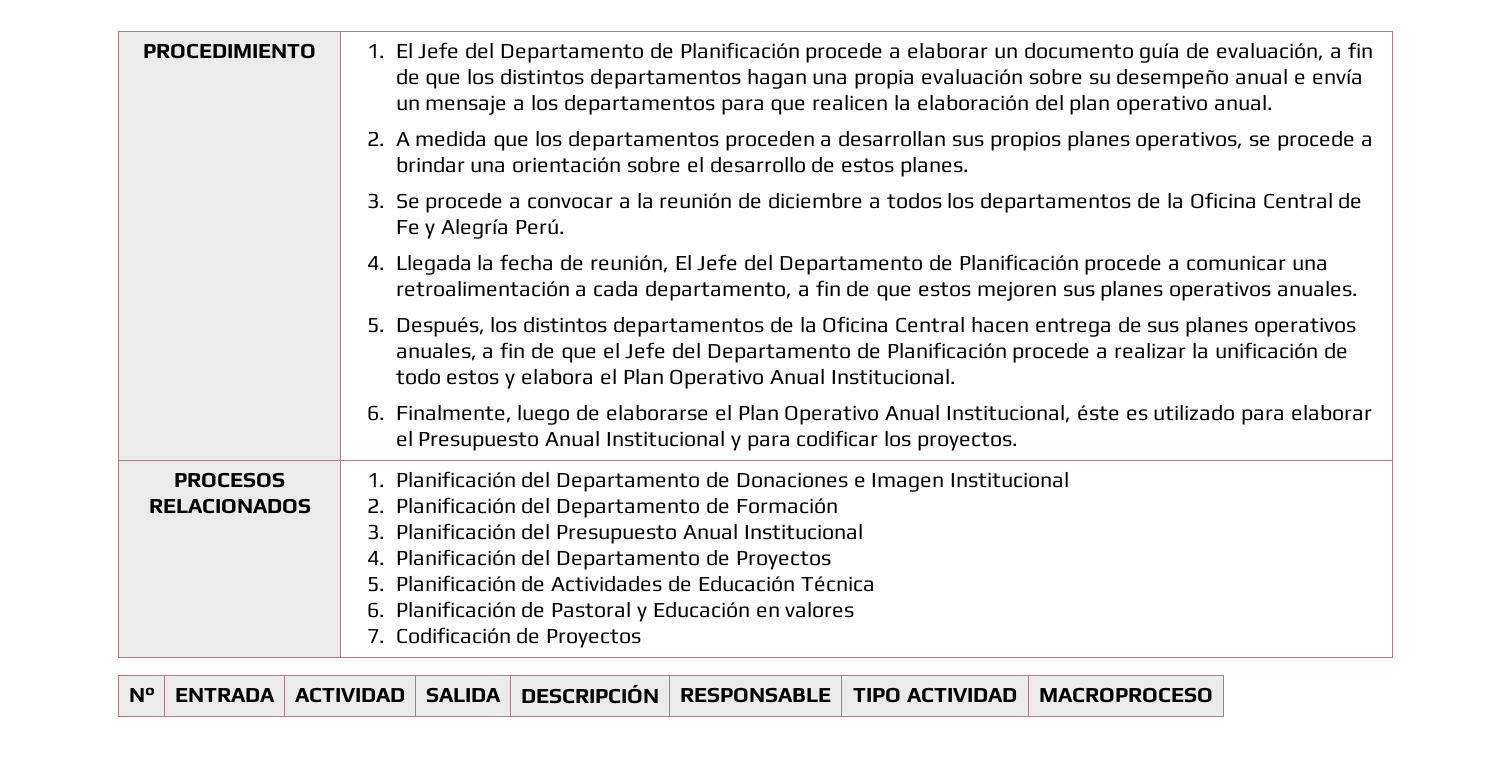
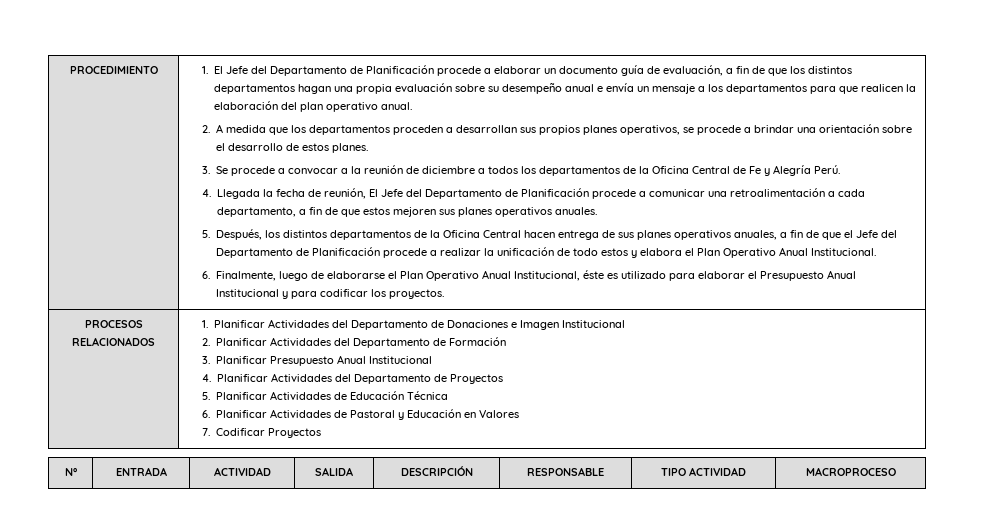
[395,471,516,488] Planificación -> [213,319,329,328] Planificar Actividades
[395,497,516,514] Planificación -> [215,337,331,346] Planificar Actividades
[395,523,551,540] Planificación del -> [215,356,267,364] Planificar
[395,549,516,566] Planificación -> [216,373,332,382] Planificar Actividades
[395,575,546,592] Planificación de -> [215,392,267,400] Planificar
[395,601,516,618] Planificación -> [215,409,331,418] Planificar Actividades
[785,601,855,618] valores -> [478,410,519,418] Valores
[395,627,541,644] Codificación de -> [215,428,265,436] Codificar

